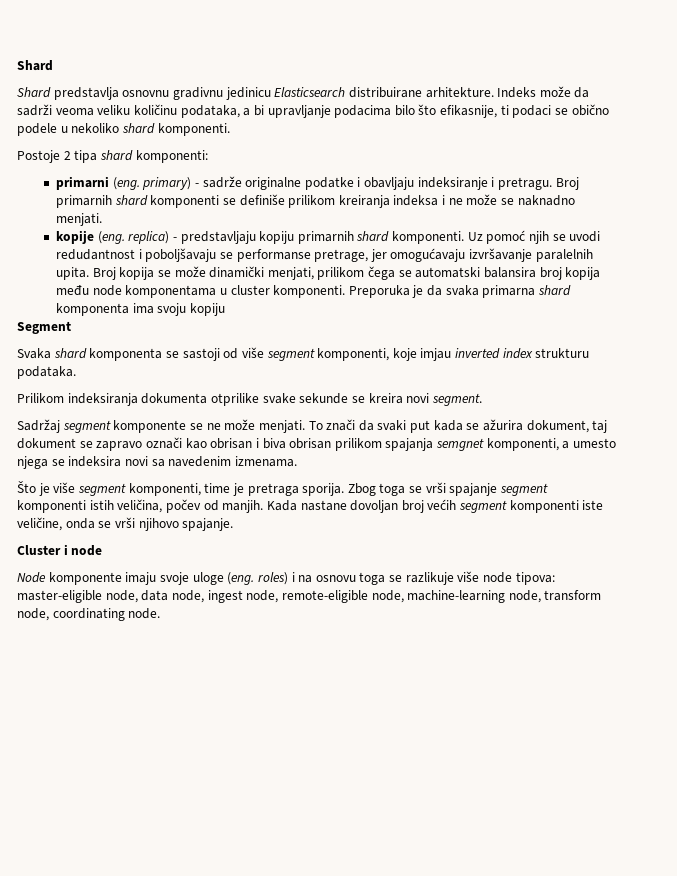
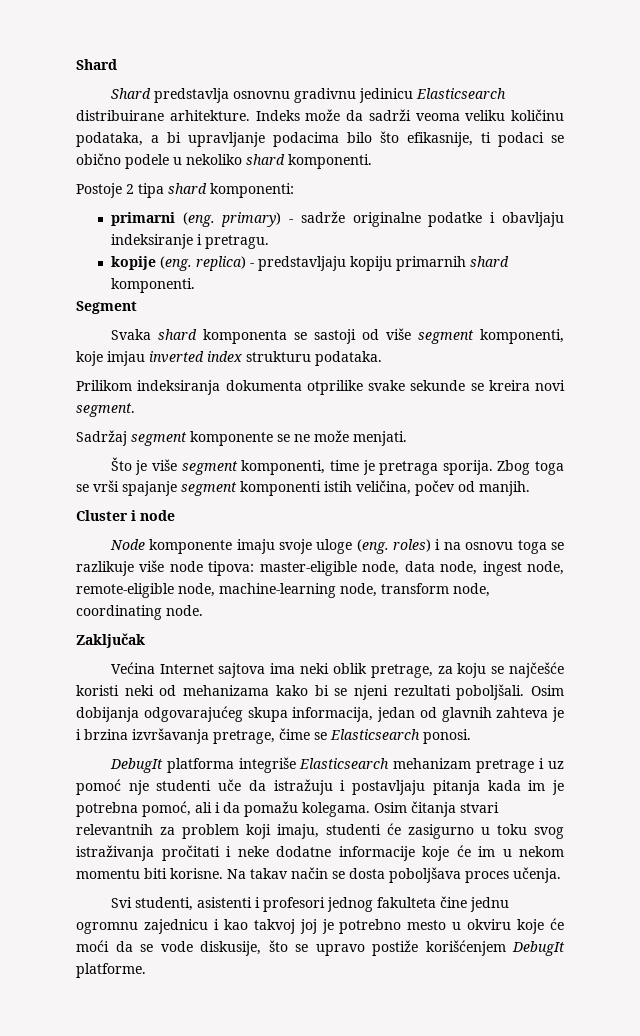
[555,177,579,190] [55,194,575,208] [55,213,102,226] Broj primarnih shard komponenti se definiše prilikom kreiranja indeksa i ne može se naknadno menjati. -> (269, 242) none
[467,230,601,244] [55,248,593,262] [55,266,601,280] [55,285,572,298] [55,303,225,316] Uz pomoć njih se uvodi redudantnost i poboljšavaju se performanse pretrage, jer omogućavaju izvršavanje paralelnih upita. Broj kopija se može dinamički menjati, prilikom čega se automatski balansira broj kopija među node komponentama u cluster komponenti. Preporuka je da svaka primarna shard komponenta ima svoju kopiju -> (195, 285) none
[308,419,608,433] [17,437,617,451] [17,456,297,469] To znači da svaki put kada se ažurira dokument, taj dokument se zapravo označi kao obrisan i biva obrisan prilikom spajanja semgnet komponenti, a umesto njega se indeksira novi sa navedenim izmenama. -> (407, 438) none
[266,499,604,513] [17,517,234,531] Kada nastane dovoljan broj većih segment komponenti iste veličine, onda se vrši njihovo spajanje. -> (530, 488) none
(161, 613) none -> [76,633,145,648] [110,662,564,678] [76,684,564,700] [76,706,564,722] [76,728,471,744] [109,757,564,773] [76,779,565,795] [76,801,499,817] [76,823,564,839] [76,845,564,861] [76,867,561,883] [110,896,509,912] [76,918,565,934] [76,940,565,956] [76,963,146,978] // Zaključak // Većina Internet sajtova ima neki oblik pretrage, za koju se najčešće koristi neki od mehanizama kako bi se njeni rezultati poboljšali. Osim dobijanja odgovarajućeg skupa informacija, jedan od glavnih zahteva je i brzina izvršavanja pretrage, čime se Elasticsearch ponosi. // DebugIt platforma integriše Elasticsearch mehanizam pretrage i uz pomoć nje studenti uče da istražuju i postavljaju pitanja kada im je potrebna pomoć, ali i da pomažu kolegama. Osim čitanja stvari relevantnih za problem koji imaju, studenti će zasigurno u toku svog istraživanja pročitati i neke dodatne informacije koje će im u nekom momentu biti korisne. Na takav način se dosta poboljšava proces učenja. // Svi studenti, asistenti i profesori jednog fakulteta čine jednu ogromnu zajednicu i kao takvoj joj je potrebno mesto u okviru koje će moći da se vode diskusije, što se upravo postiže korišćenjem DebugIt platforme.

